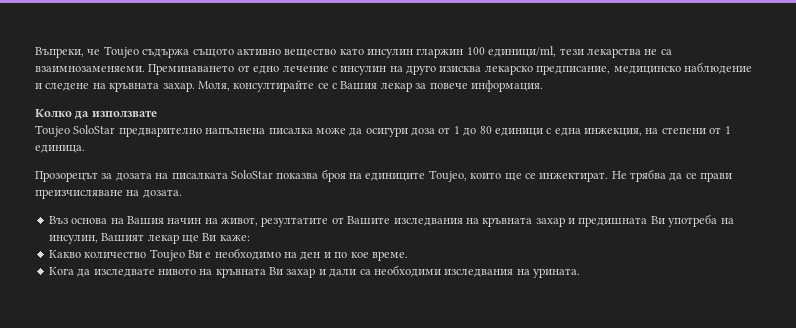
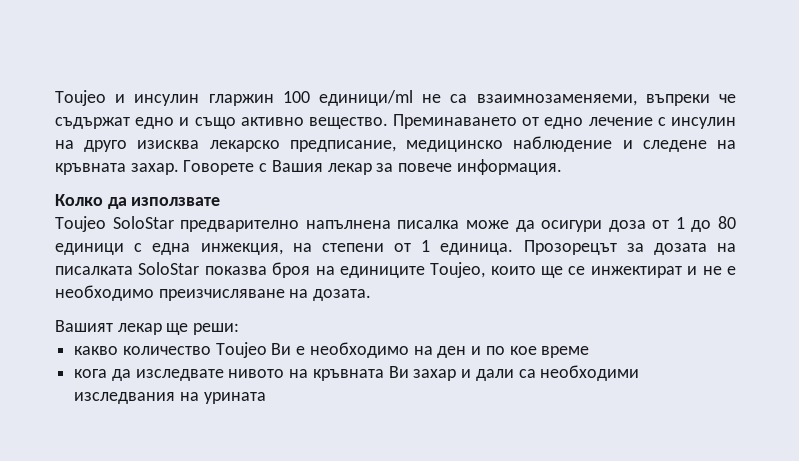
[35,46,672,58] [35,66,145,72] Въпреки, че Toujeo съдържа същото активно вещество като инсулин гларжин 100 единици/ml, тези лекарства не са взаимнозаменяеми. -> [55,90,736,106] [55,117,388,129] Toujeo и инсулин гларжин 100 единици/ml не са взаимнозаменяеми, въпреки че съдържат едно и също активно вещество.
[197,80,329,92] Моля, консултирайте се -> [183,160,255,175] Говорете
(85, 149) // -> (514, 249) none
[539,169,733,182] [35,189,182,199] [48,214,734,227] [48,233,250,244] [48,250,81,258] инжектират. Не трябва да се прави преизчисляване на дозата. // Въз основа на Вашия начин на живот, резултатите от Вашите изследвания на кръвната захар и предишната Ви употреба на инсулин, Вашият лекар ще Ви каже: // Какво -> [590,266,736,278] [55,285,372,301] [55,320,240,335] [74,346,119,355] инжектират и не е необходимо преизчисляване на дозата. // Вашият лекар ще реши: // какво
[371,251,408,261] [48,267,74,275] време. // Кога -> [541,346,590,358] [74,369,108,378] време // кога
[533,268,580,278] урината. -> [203,392,266,404] урината

